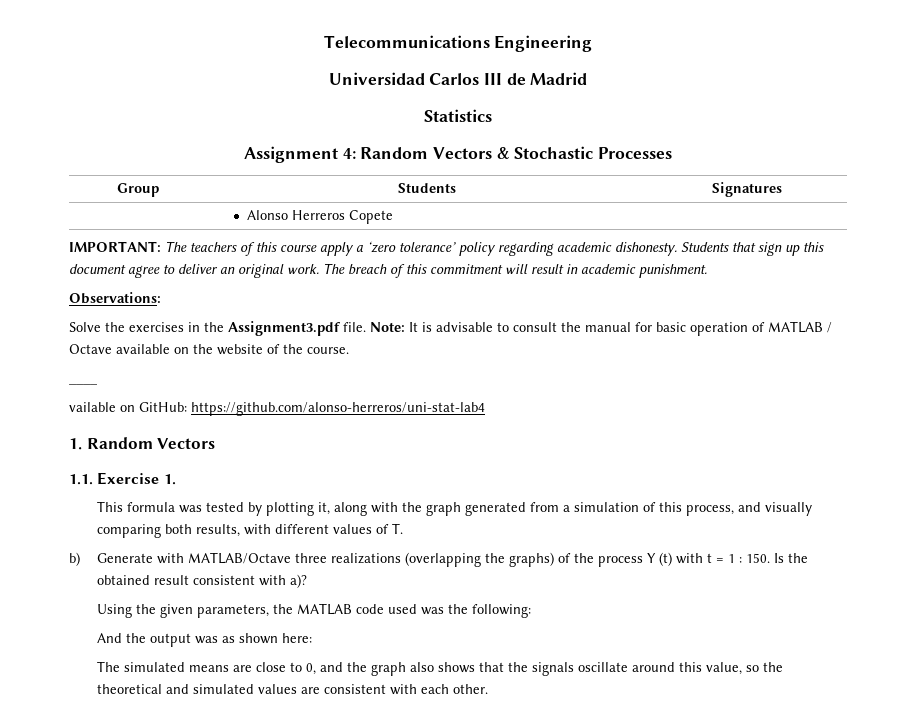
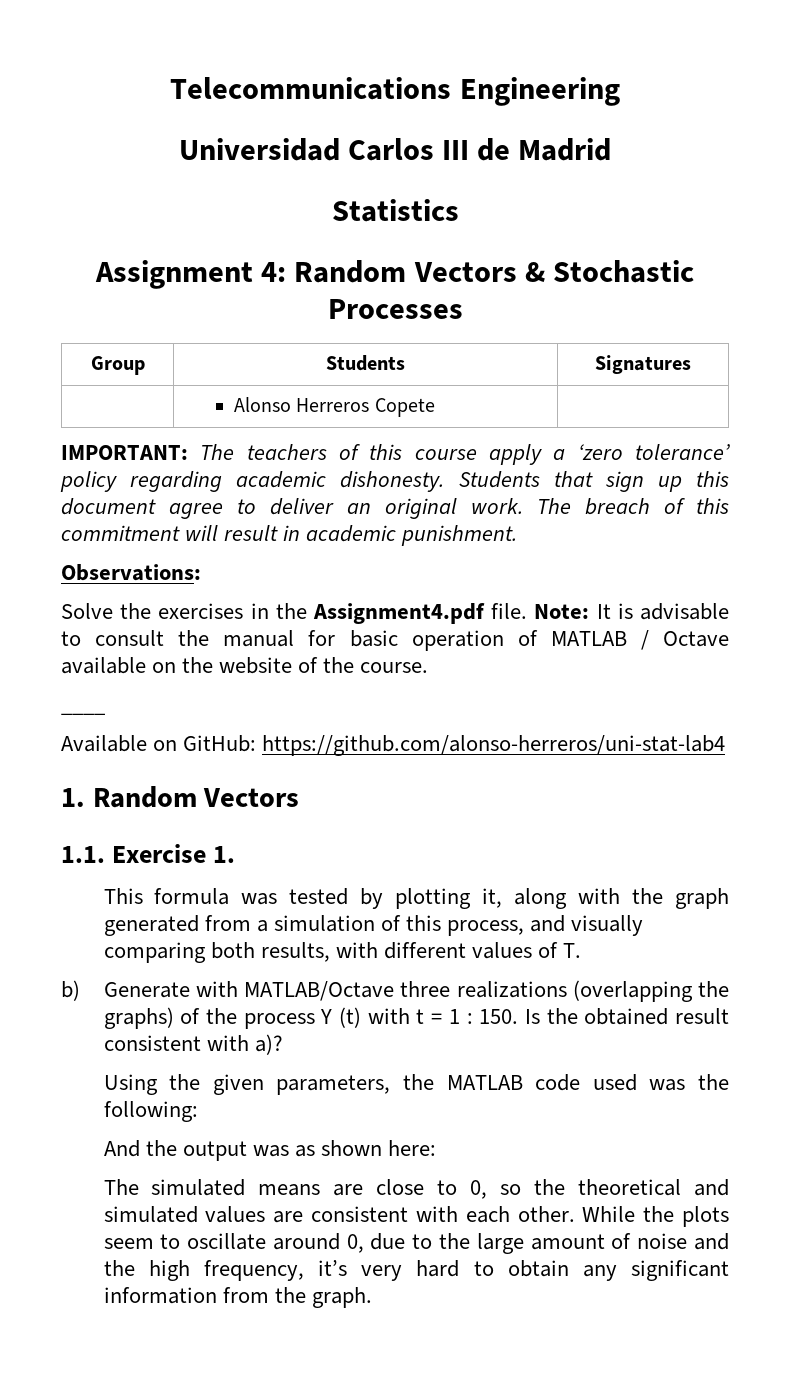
[228,321,341,336] Assignment3.pdf -> [313,603,485,624] Assignment4.pdf
[69,402,116,412] vailable -> [61,735,147,752] Available
[319,662,742,676] and the graph also shows that the signals oscillate around this value, -> (488, 1189) none
(488, 689) none -> [582,1206,729,1227] [103,1233,730,1254] [103,1260,729,1281] [103,1287,372,1308] While the plots seem to oscillate around 0, due to the large amount of noise and the high frequency, it’s very hard to obtain any significant information from the graph.

